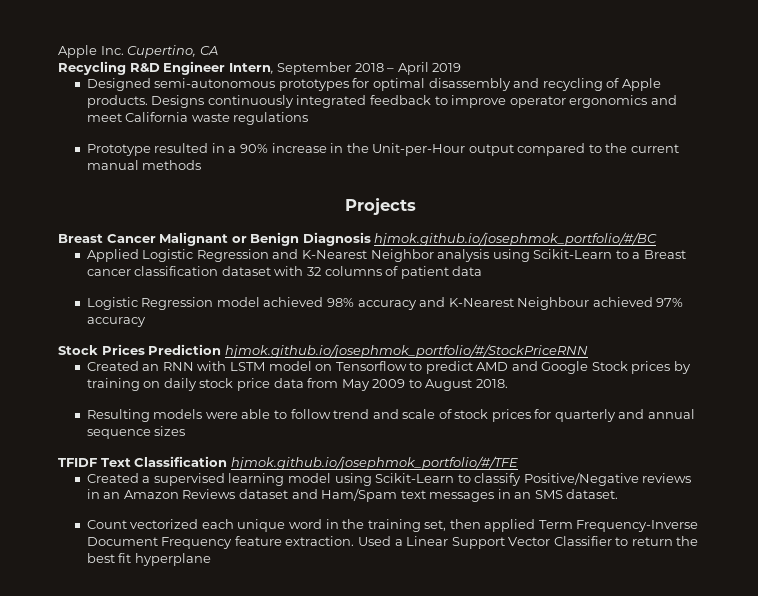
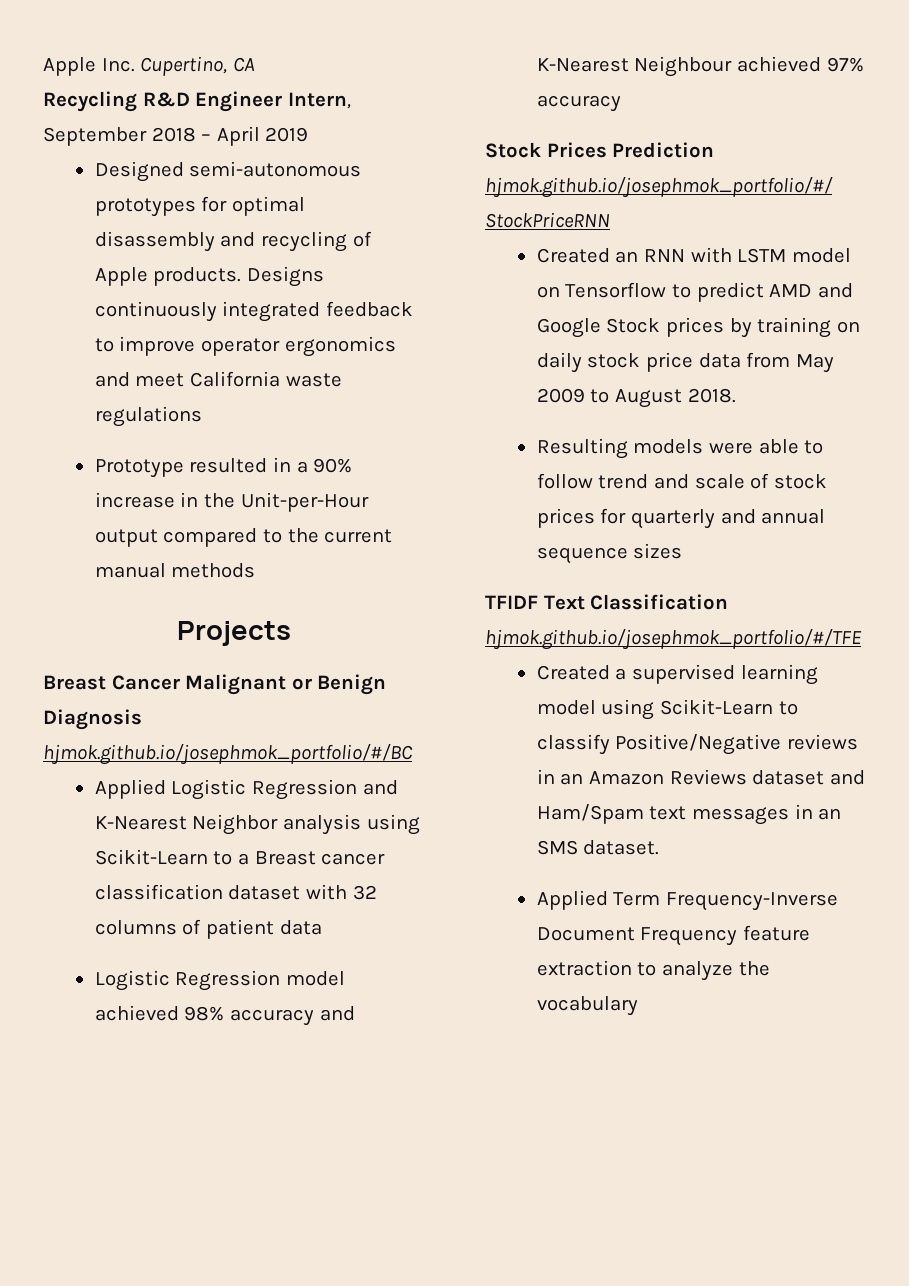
[86,519,536,532] Count vectorized each unique word in the training set, then applied -> [536,890,608,910] Applied
[285,536,699,549] [86,553,211,566] extraction. Used a Linear Support Vector Classifier to return the best fit hyperplane -> [536,960,770,981] [536,996,638,1016] extraction to analyze the vocabulary

